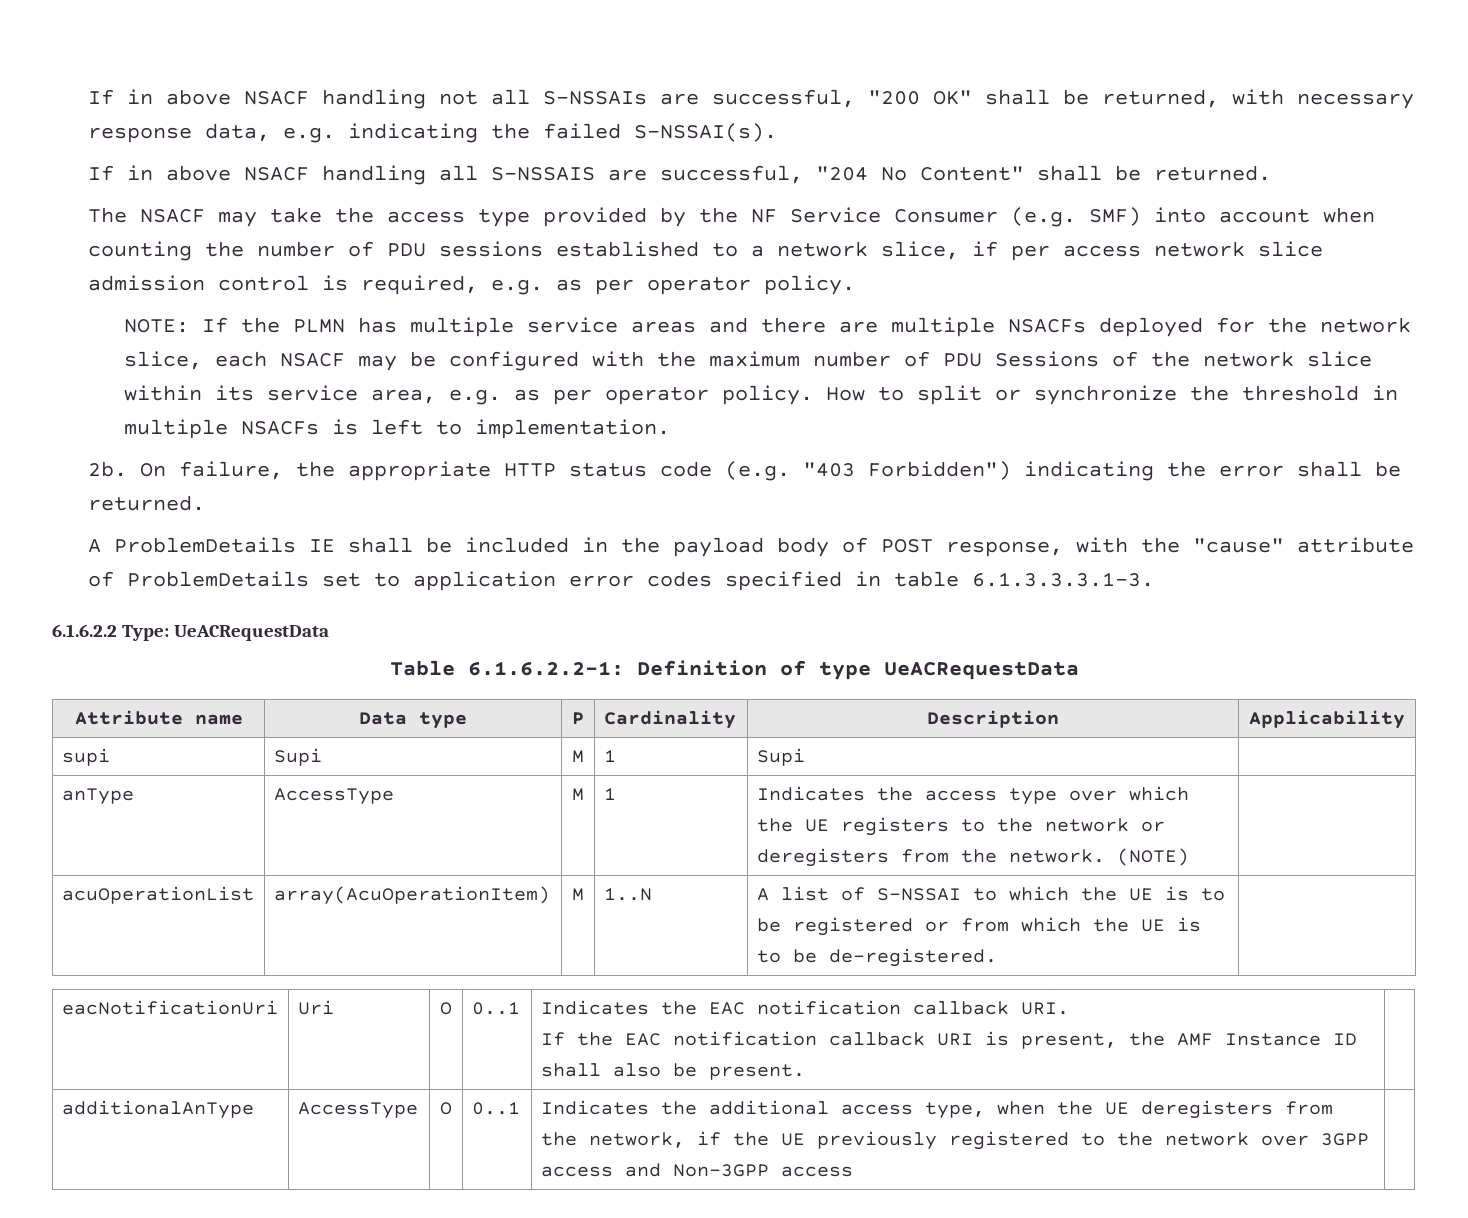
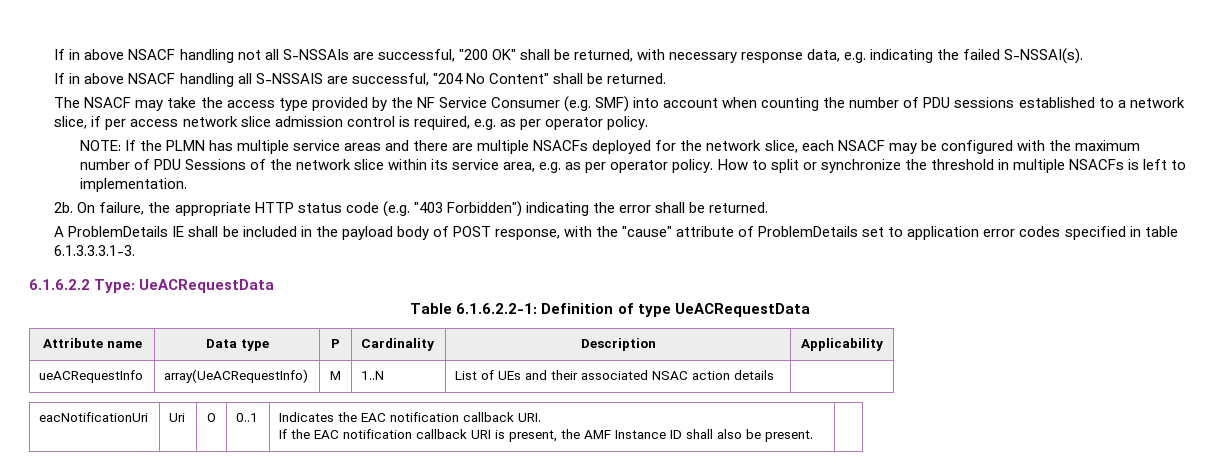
[61,748,110,766] [273,748,322,766] [572,750,584,763] [603,750,616,762] [756,748,805,766] [61,788,134,805] [273,788,394,805] [572,788,584,801] [603,788,616,800] [756,786,1189,805] [756,817,1165,836] [756,848,1189,867] [61,886,254,904] [273,886,550,905] [572,888,584,901] [603,888,652,901] [756,886,1225,901] [756,917,1201,936] [756,948,997,967] supi | Supi | M | 1 | Supi | // anType | AccessType | M | 1 | Indicates the access type over which the UE registers to the network or deregisters from the network. (NOTE) | // acuOperationList | array(AcuOperationItem) | M | 1..N | A list of S-NSSAI to which the UE is to be registered or from which the UE is to be de-registered. -> [39,370,144,383] [164,369,309,383] [330,371,341,380] [361,371,385,380] [455,370,775,380] ueACRequestInfo | array(UeACRequestInfo) | M | 1..N | List of UEs and their associated NSAC action details
[61,1100,254,1119] [297,1102,418,1119] [440,1102,452,1115] [471,1102,520,1115] [540,1100,1333,1119] [540,1131,1369,1150] [540,1163,853,1177] // additionalAnType | AccessType | O | 0..1 | Indicates the additional access type, when the UE deregisters from the network, if the UE previously registered to the network over 3GPP access and Non-3GPP access | -> (814, 436) none

